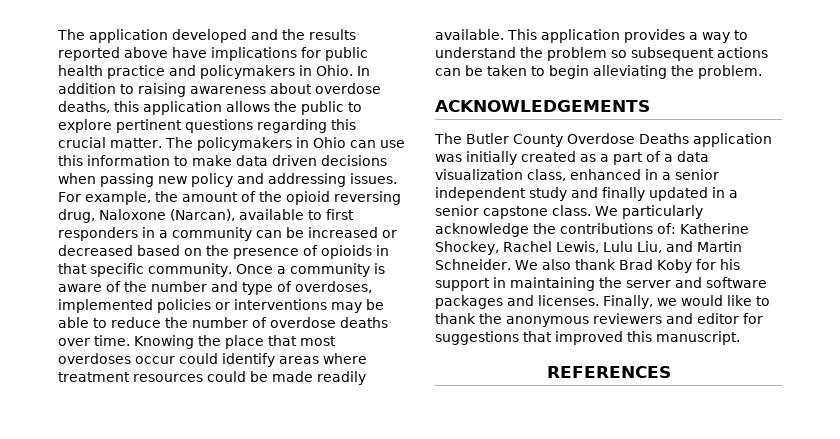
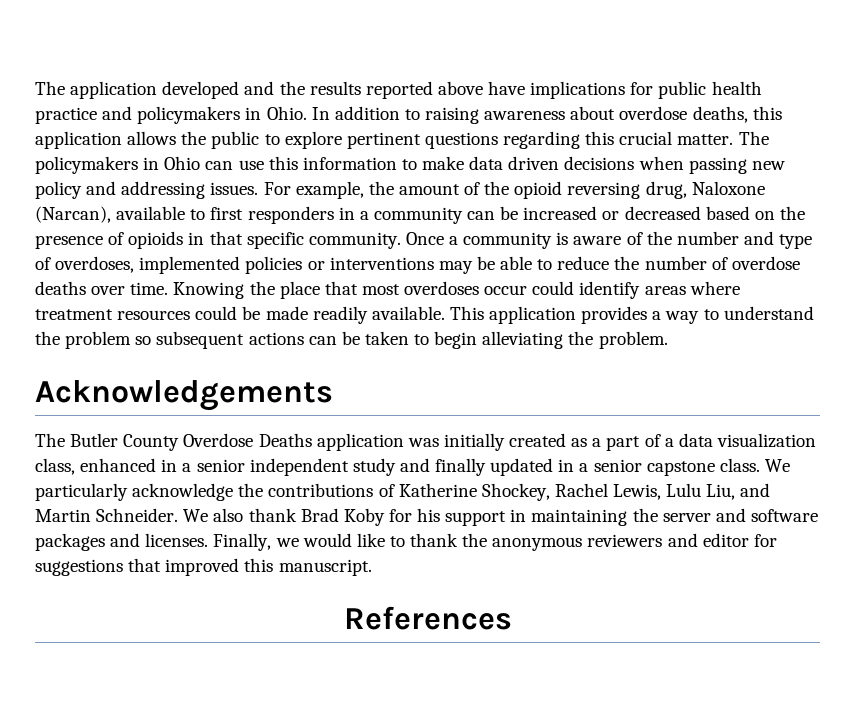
[435,100,650,112] ACKNOWLEDGEMENTS -> [35,380,333,411] Acknowledgements
[657,223,676,234] of: -> [378,484,395,497] of
[546,366,671,378] REFERENCES -> [343,606,512,630] References

